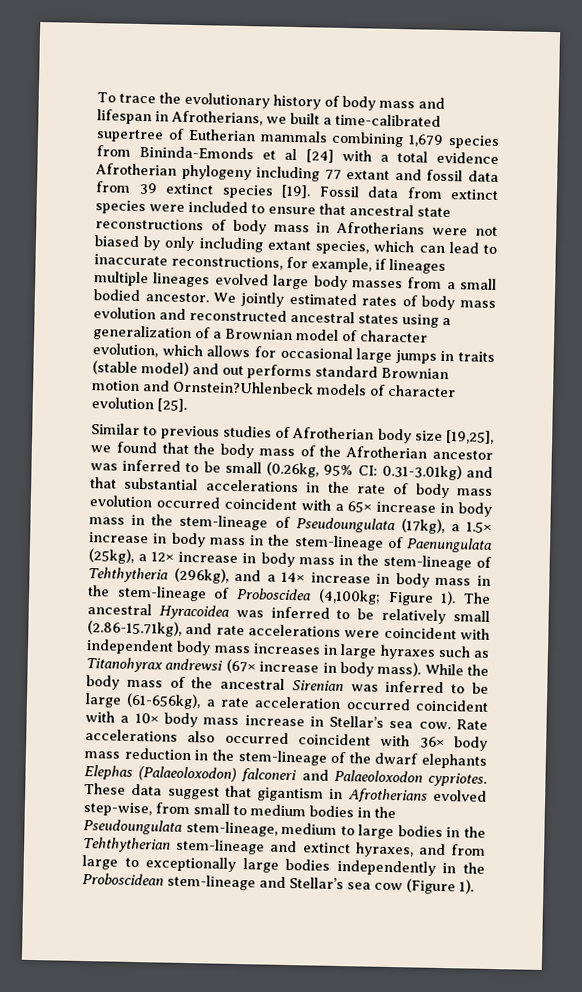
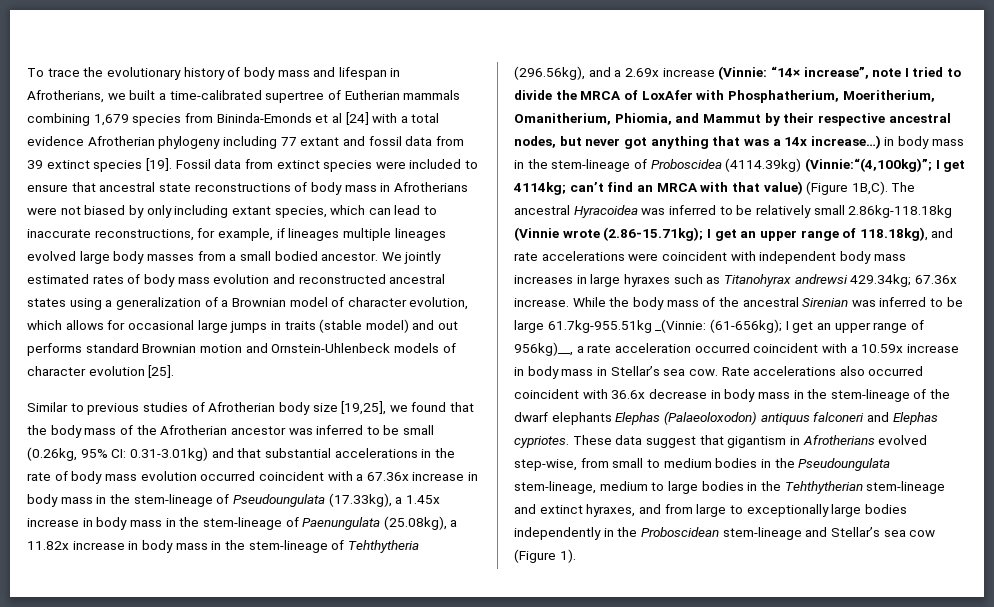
[173,380,314,395] Ornstein?Uhlenbeck -> [271,343,391,353] Ornstein-Uhlenbeck
[347,501,373,513] 65× -> [366,472,409,481] 67.36x
[400,518,492,535] (17kg), a 1.5× -> [328,493,440,507] (17.33kg), a 1.45x
[88,548,175,564] (25kg), a 12× -> [383,516,458,530] [27,541,69,550] (25.08kg), a 11.82x
[173,567,229,584] (296kg), -> [514,66,585,80] (296.56kg),
[281,571,371,584] 14× increase -> [624,66,962,80] [514,90,935,103] [514,113,951,126] [514,135,881,149] 2.69x increase (Vinnie: “14× increase”, note I tried to divide the MRCA of LoxAfer with Phosphatherium, Moeritherium, Omanitherium, Phiomia, and Mammut by their respective ancestral nodes, but never got anything that was a 14x increase…)
[317,588,457,606] (4,100kg; Figure 1). -> [725,158,966,172] [513,181,888,195] (4114.39kg) (Vinnie:“(4,100kg)”; I get 4114kg; can’t find an MRCA with that value) (Figure 1B,C).
[87,620,182,637] (2.86-15.71kg), -> [848,205,953,218] [514,227,928,241] 2.86kg-118.18kg (Vinnie wrote (2.86-15.71kg); I get an upper range of 118.18kg),
[225,658,422,677] (67× increase in body mass). -> [850,274,957,287] [514,298,569,307] 429.34kg; 67.36x increase.
[126,692,202,710] (61-656kg), -> [547,319,924,333] [514,342,573,356] 61.7kg-955.51kg _(Vinnie: (61-656kg); I get an upper range of 956kg)__,
[134,712,305,728] 10× body mass increase -> [861,344,959,353] [514,366,594,379] 10.59x increase in body mass
[419,736,488,751] [84,747,192,761] 36× body mass reduction -> [611,389,790,402] 36.6x decrease in body mass
(238, 774) none -> [760,413,810,425] antiquus
[333,769,423,783] Palaeoloxodon -> [892,412,938,425] Elephas

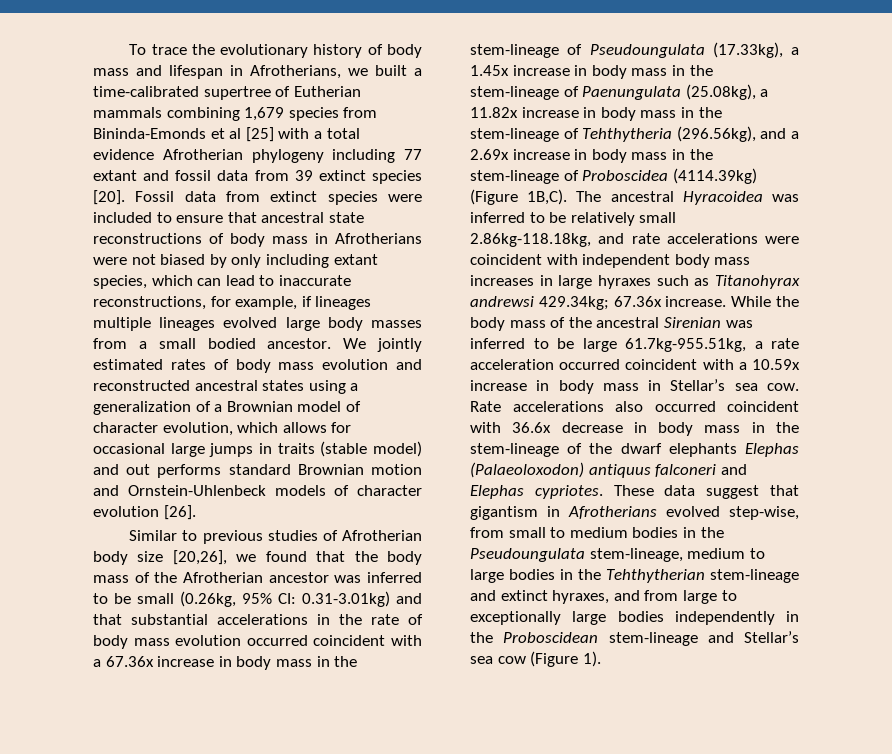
[345,112,369,125] [24] -> [245,127,274,142] [25]
[145,158,172,171] [19]. -> [93,190,125,205] [20].
[148,365,175,378] [25]. -> [163,505,196,520] [26].
[341,401,387,415] [19,25], -> [172,550,227,565] [20,26],
[718,66,962,80] [514,90,935,103] [514,113,951,126] [514,135,881,149] (Vinnie: “14× increase”, note I tried to divide the MRCA of LoxAfer with Phosphatherium, Moeritherium, Omanitherium, Phiomia, and Mammut by their respective ancestral nodes, but never got anything that was a 14x increase…) -> (570, 154) none
[804,158,966,172] [513,181,803,195] (Vinnie:“(4,100kg)”; I get 4114kg; can’t find an MRCA with that value) -> (757, 176) none
[848,205,953,218] [514,227,928,241] 2.86kg-118.18kg (Vinnie wrote (2.86-15.71kg); I get an upper range of 118.18kg), -> [470,233,591,247] 2.86kg-118.18kg,
[547,319,924,333] [514,342,573,356] 61.7kg-955.51kg _(Vinnie: (61-656kg); I get an upper range of 956kg)__, -> [625,338,746,352] 61.7kg-955.51kg,

